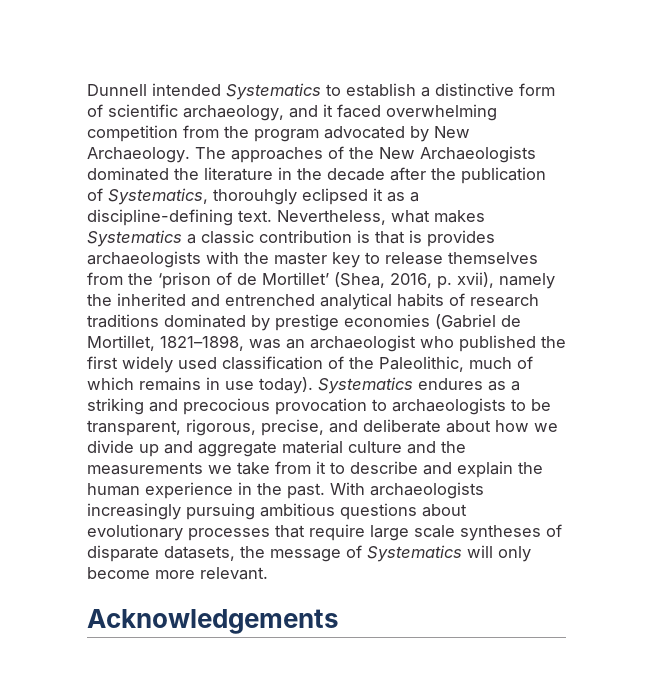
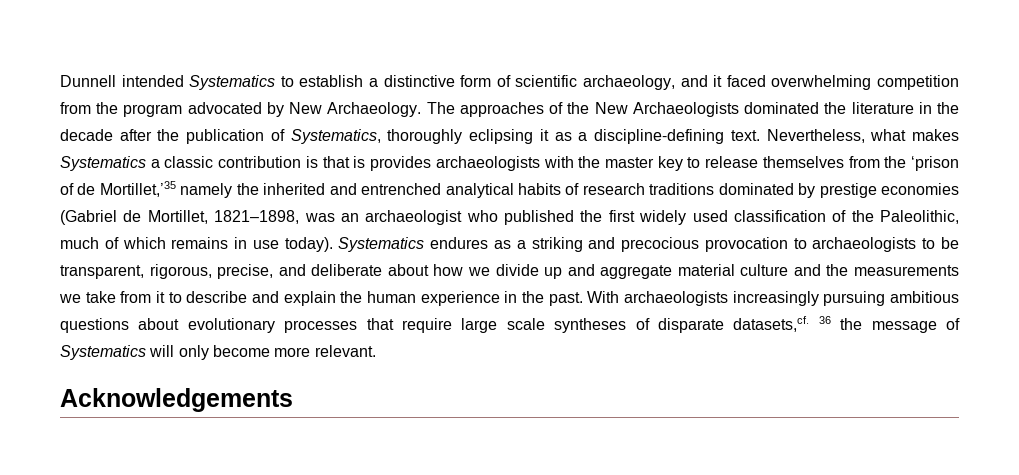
[213,188,368,205] thorouhgly eclipsed -> [387,129,534,144] thoroughly eclipsing
[262,272,494,289] Mortillet’ (Shea, 2016, p. xvii), -> [99,181,176,197] Mortillet,’35
[164,546,235,561] datasets, -> [733,316,831,332] datasets,cf. 36

